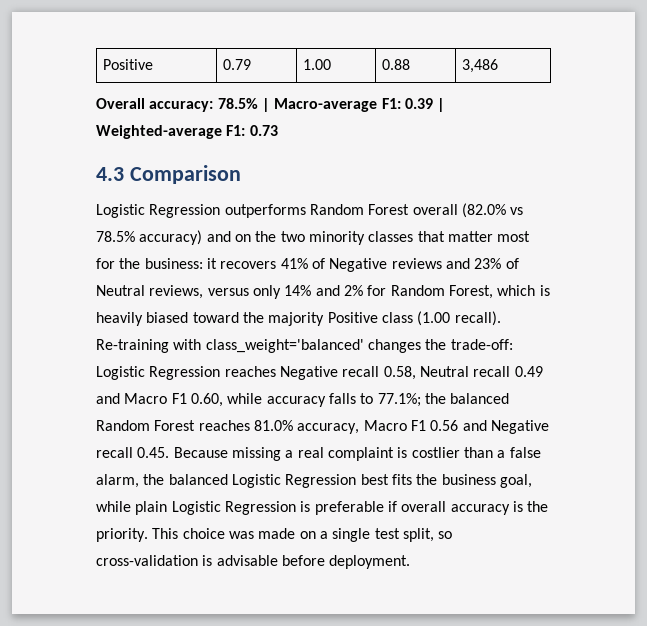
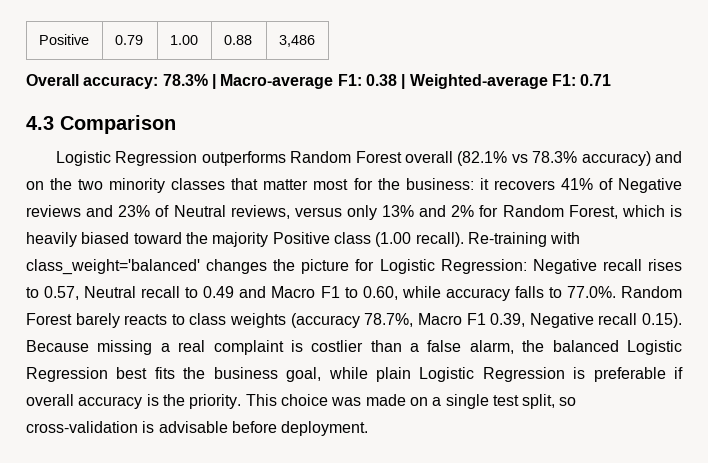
[217,98,258,109] 78.5% -> [162,74,208,86] 78.3%
[404,98,433,109] 0.39 -> [365,74,397,86] 0.38
[249,125,278,136] 0.73 -> [580,74,612,86] 0.71
[461,203,524,218] [96,231,135,242] (82.0% vs 78.5% -> [457,151,578,166] (82.1% vs 78.3%
[284,285,312,296] 14% -> [382,205,415,217] 13%
[450,339,513,350] [96,366,416,380] trade-off: Logistic Regression reaches Negative recall 0.58, -> [301,259,682,274] [26,286,80,300] picture for Logistic Regression: Negative recall rises to 0.57,
(511, 371) none -> [185,287,199,298] to
(187, 398) none -> [344,287,358,298] to
[377,393,510,407] [96,420,549,434] [96,447,170,458] 77.1%; the balanced Random Forest reaches 81.0% accuracy, Macro F1 0.56 and Negative recall 0.45. -> [566,286,682,298] [26,313,683,328] 77.0%. Random Forest barely reacts to class weights (accuracy 78.7%, Macro F1 0.39, Negative recall 0.15).

